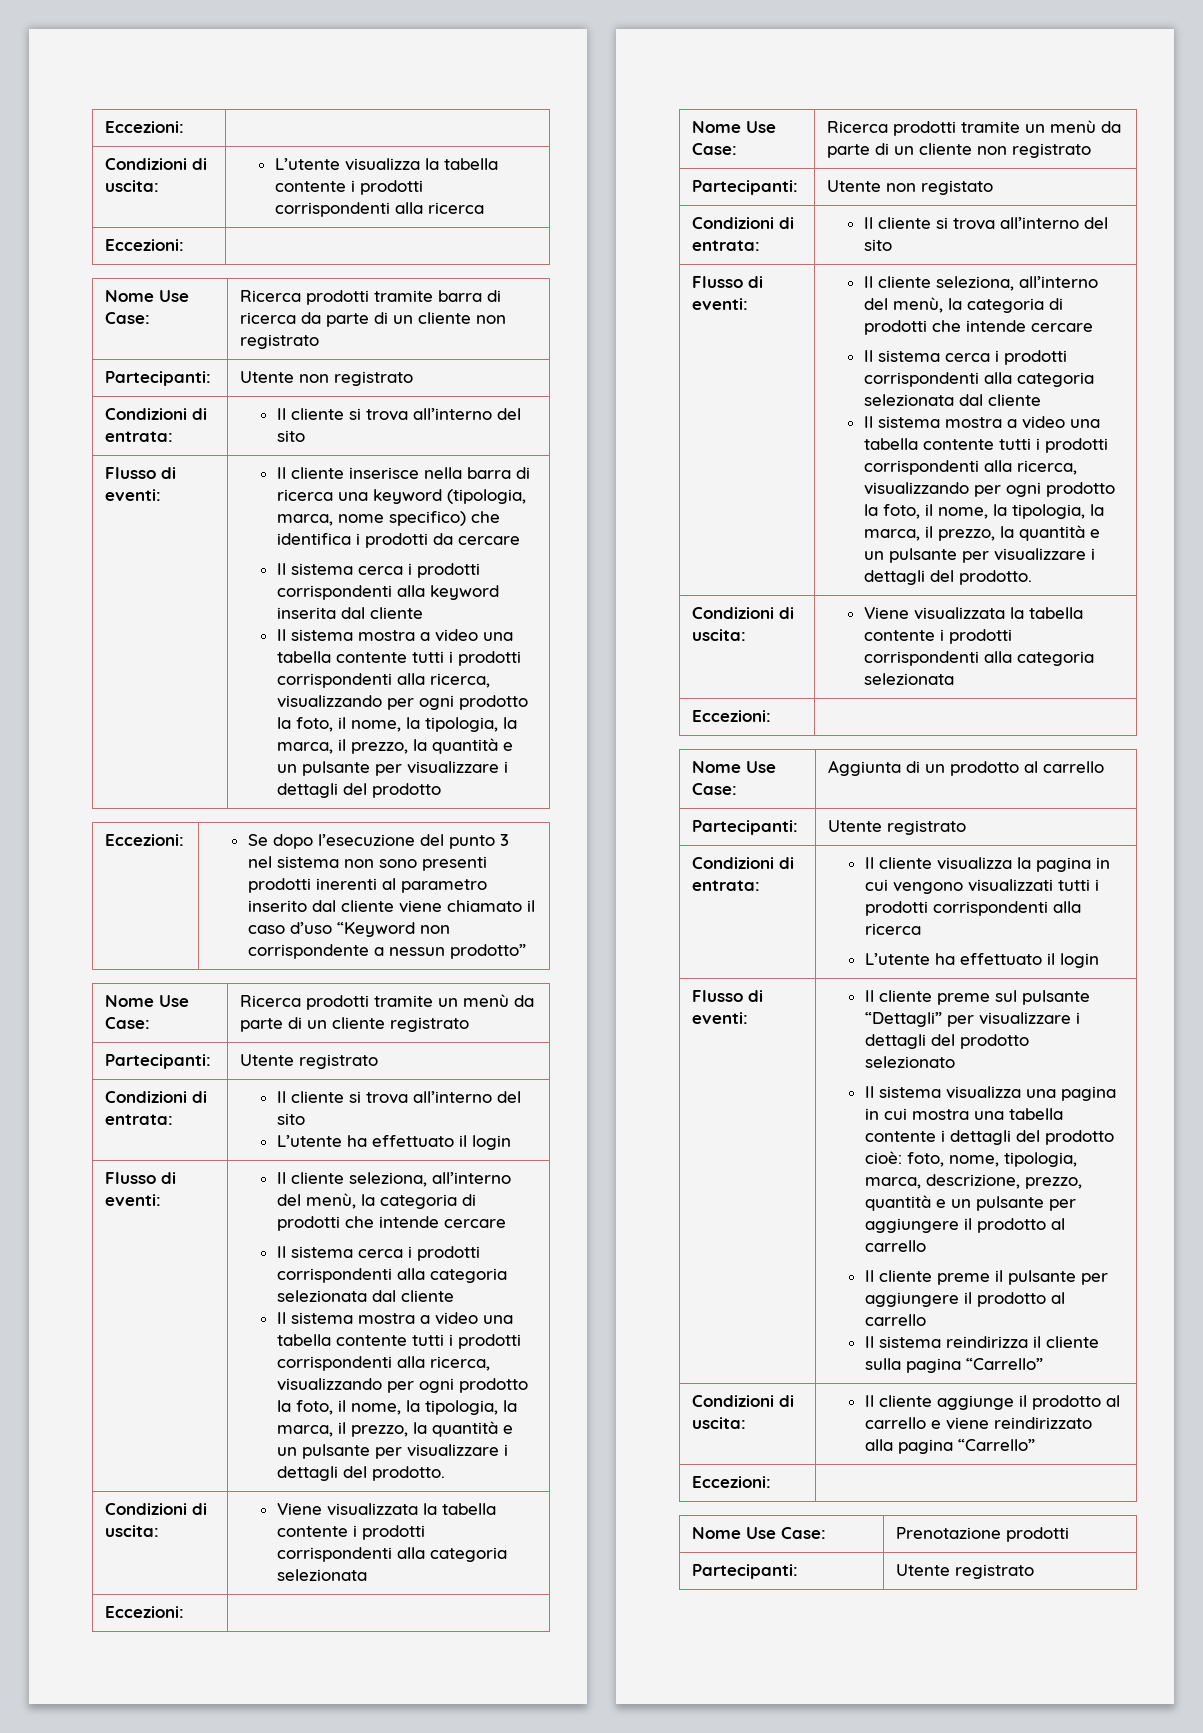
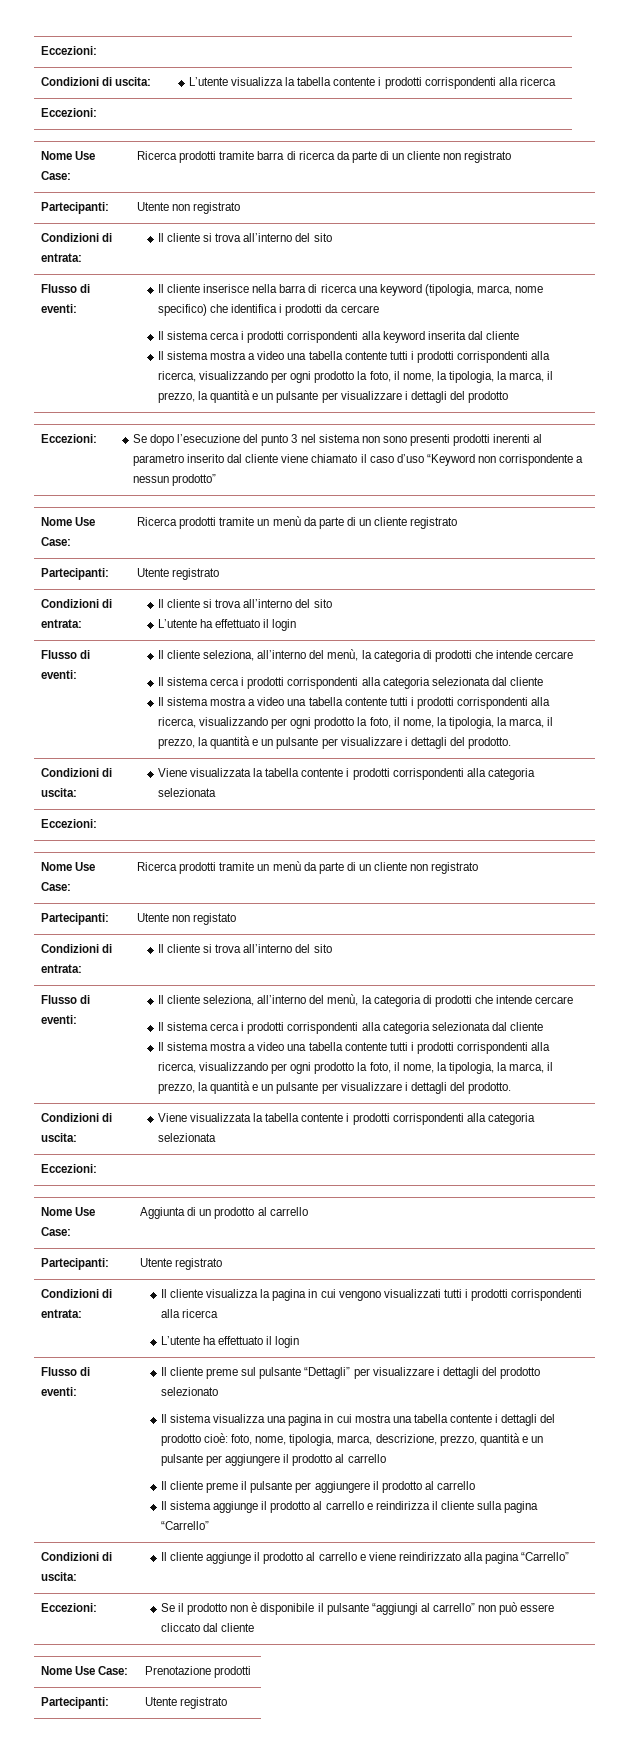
(941, 1342) none -> [213,1501,373,1513] aggiunge il prodotto al carrello e
(772, 1482) none -> [160,1602,555,1615] [160,1623,255,1632] Se il prodotto non è disponibile il pulsante “aggiungi al carrello” non può essere cliccato dal cliente

